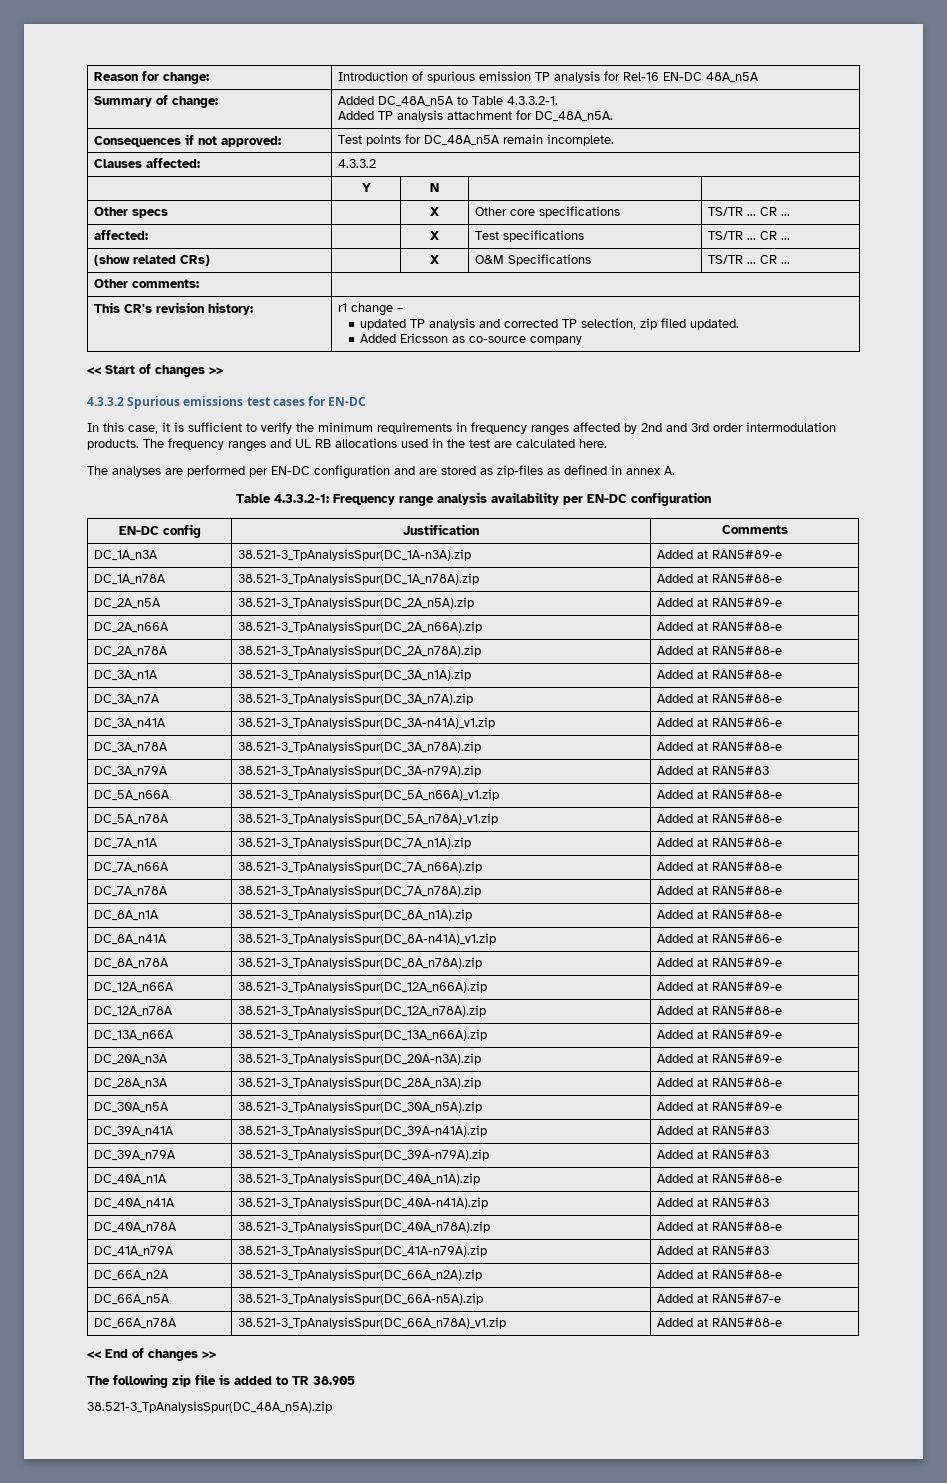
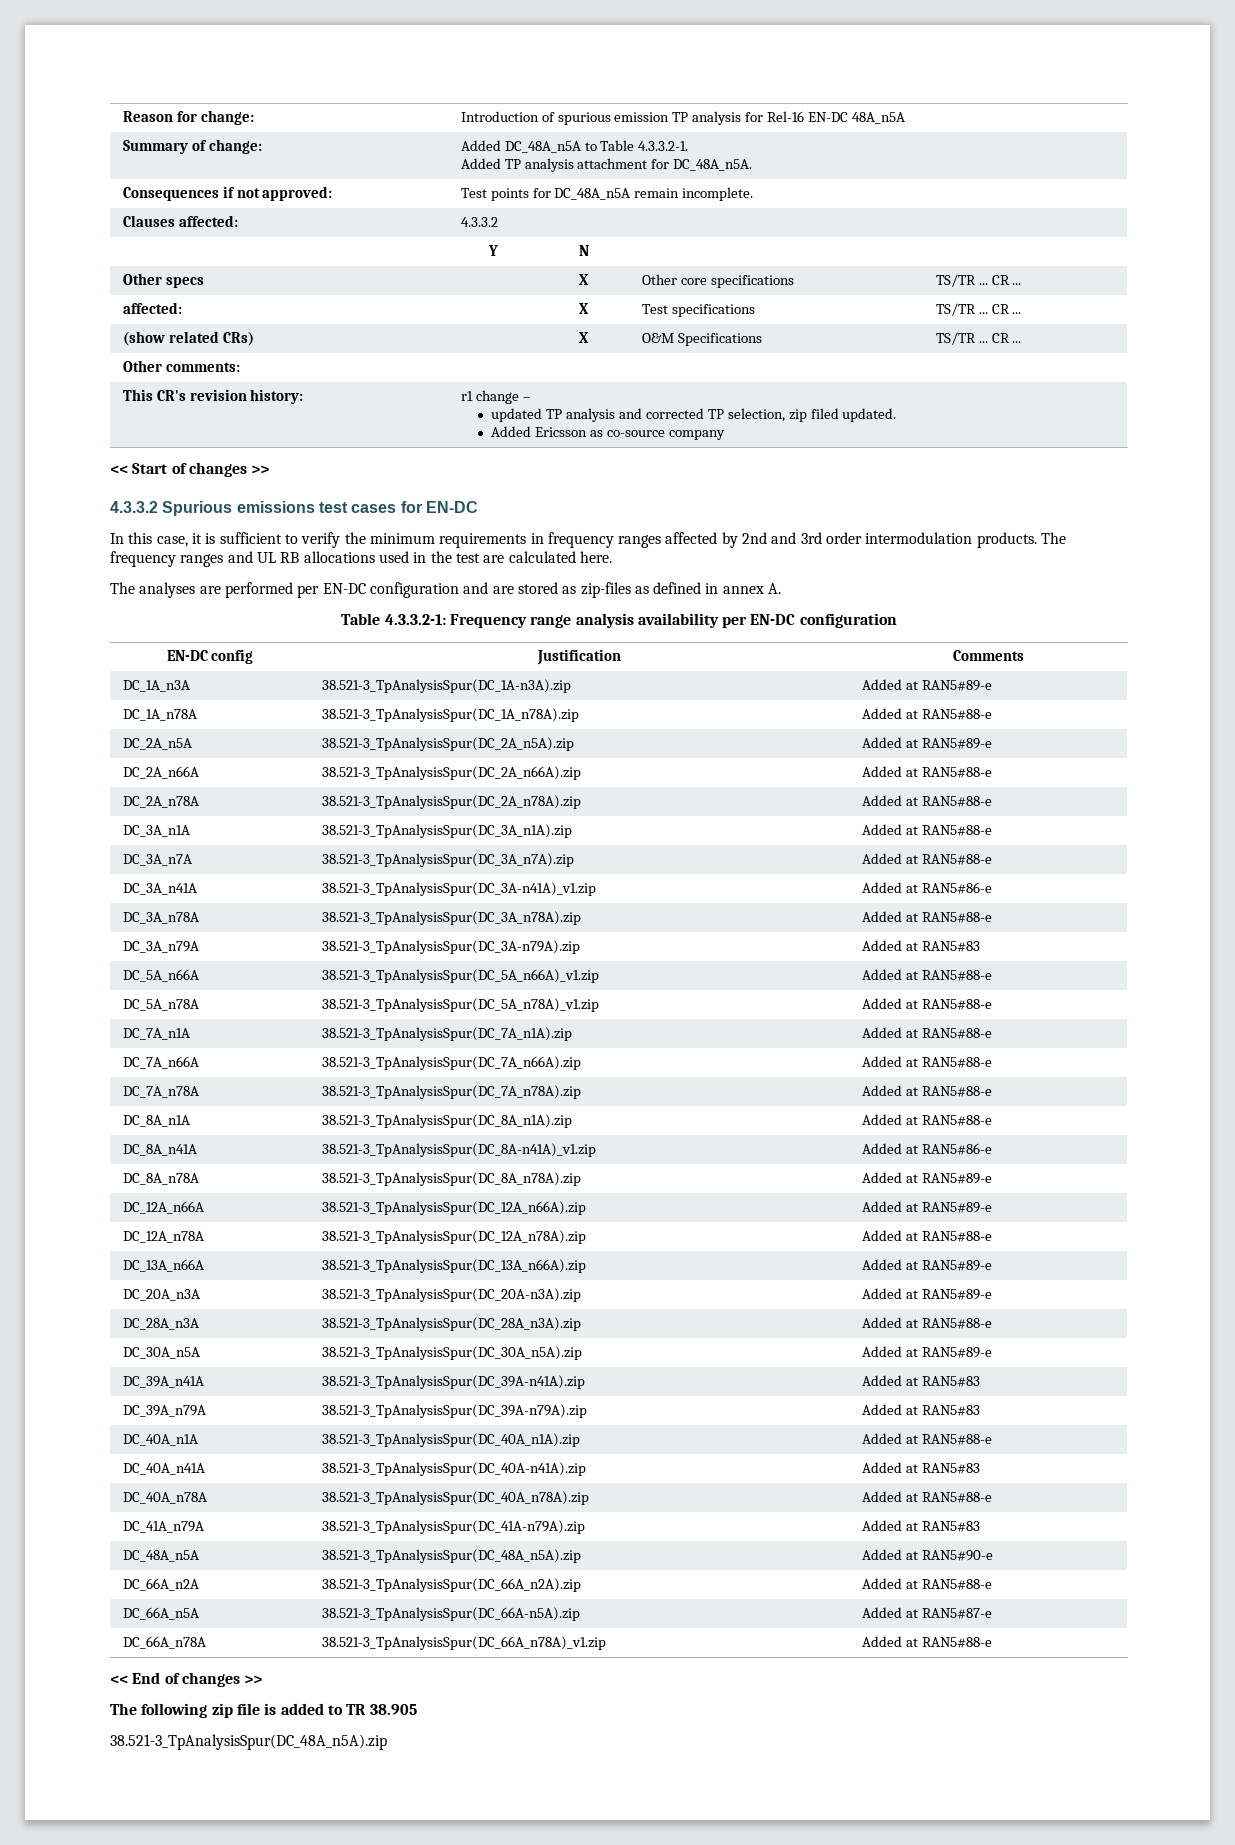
(770, 1250) none -> [122,1550,199,1562] [321,1549,581,1563] [861,1549,993,1561] // DC_48A_n5A | 38.521-3_TpAnalysisSpur(DC_48A_n5A).zip | Added at RAN5#90-e

